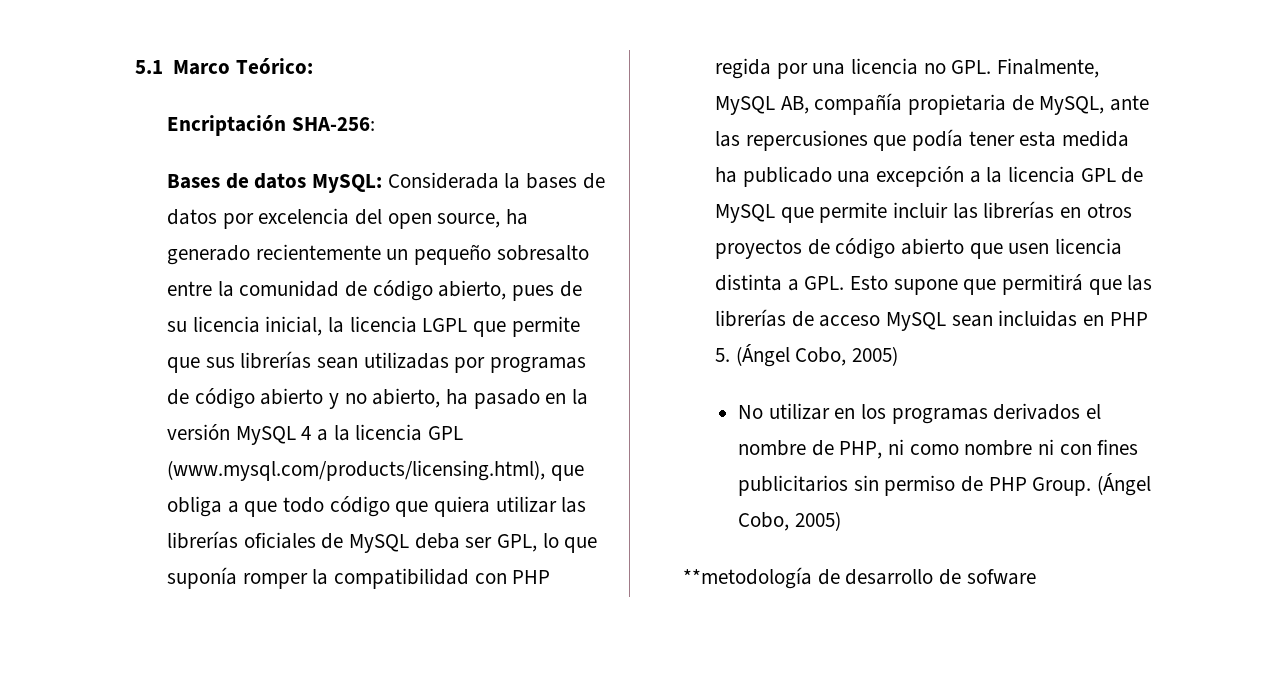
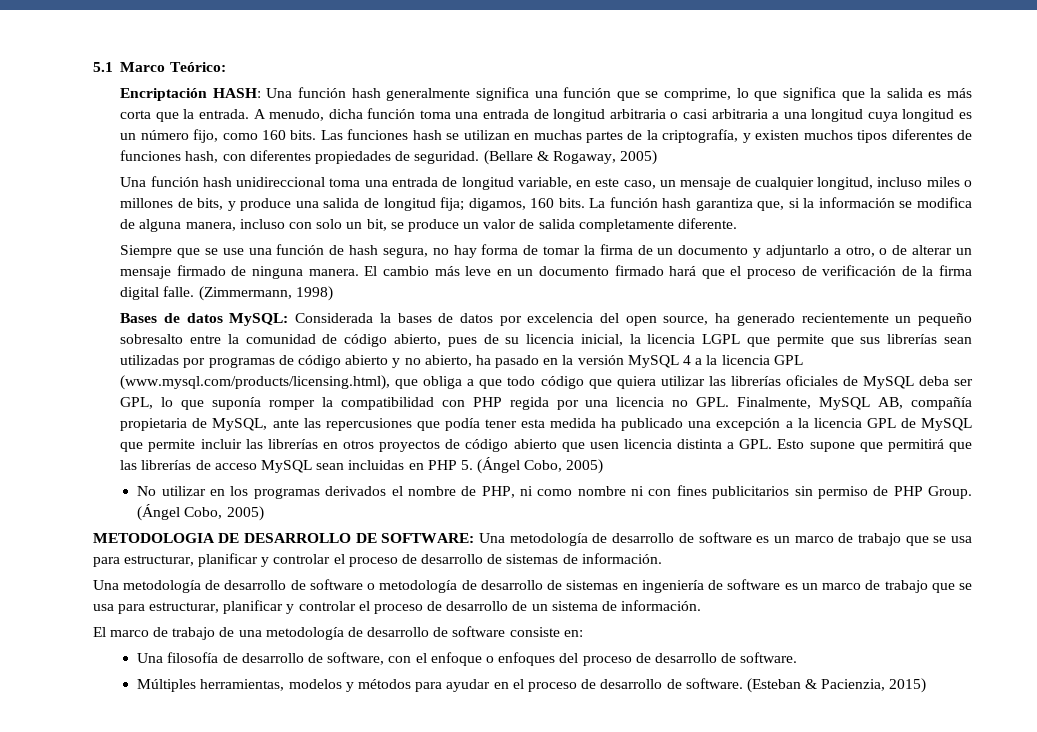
[291,117,375,131] SHA-256: -> [212,87,972,101] [120,108,972,122] [120,129,972,143] [120,150,658,165] [120,176,972,190] [120,197,972,211] [120,218,738,232] [120,244,973,258] [120,265,973,279] [120,286,333,301] HASH: Una función hash generalmente significa una función que se comprime, lo que significa que la salida es más corta que la entrada. A menudo, dicha función toma una entrada de longitud arbitraria o casi arbitraria a una longitud cuya longitud es un número fijo, como 160 bits. Las funciones hash se utilizan en muchas partes de la criptografía, y existen muchos tipos diferentes de funciones hash, con diferentes propiedades de seguridad. (Bellare & Rogaway, 2005) // Una función hash unidireccional toma una entrada de longitud variable, en este caso, un mensaje de cualquier longitud, incluso miles o millones de bits, y produce una salida de longitud fija; digamos, 160 bits. La función hash garantiza que, si la información se modifica de alguna manera, incluso con solo un bit, se produce un valor de salida completamente diferente. // Siempre que se use una función de hash segura, no hay forma de tomar la firma de un documento y adjuntarlo a otro, o de alterar un mensaje firmado de ninguna manera. El cambio más leve en un documento firmado hará que el proceso de verificación de la firma digital falle. (Zimmermann, 1998)
[682,567,1036,589] **metodología de desarrollo de sofware -> [92,532,973,546] [92,553,662,567] [92,579,972,593] [92,600,702,614] [92,626,583,640] [137,652,798,666] [137,678,927,693] METODOLOGIA DE DESARROLLO DE SOFTWARE: Una metodología de desarrollo de software es un marco de trabajo que se usa para estructurar, planificar y controlar el proceso de desarrollo de sistemas de información. // Una metodología de desarrollo de software o metodología de desarrollo de sistemas en ingeniería de software es un marco de trabajo que se usa para estructurar, planificar y controlar el proceso de desarrollo de un sistema de información. // El marco de trabajo de una metodología de desarrollo de software consiste en: // Una filosofía de desarrollo de software, con el enfoque o enfoques del proceso de desarrollo de software. // Múltiples herramientas, modelos y métodos para ayudar en el proceso de desarrollo de software. (Esteban & Pacienzia, 2015)

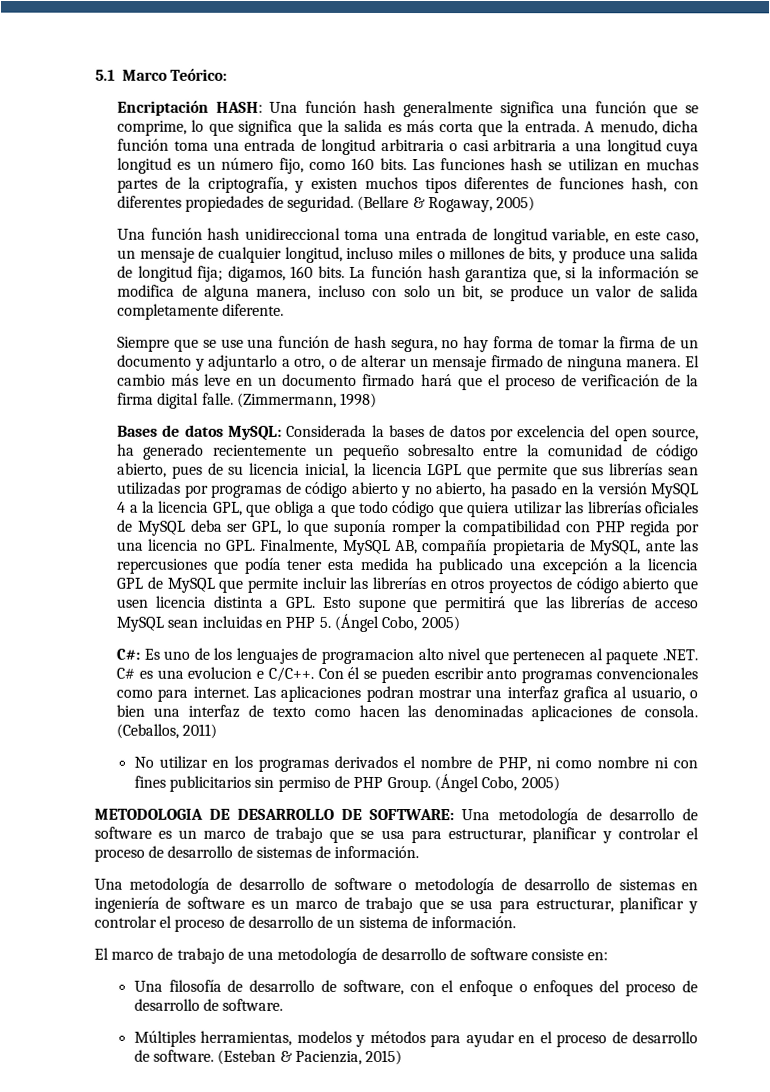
[773,355,803,365] [120,375,391,390] GPL (www.mysql.com/products/licensing.html), -> [212,501,243,516] GPL,
(604, 466) none -> [116,647,698,665] [116,666,698,684] [116,685,698,703] [116,704,698,722] [116,723,218,739] // C#: Es uno de los lenguajes de programacion alto nivel que pertenecen al paquete .NET. C# es una evolucion e C/C++. Con él se pueden escribir anto programas convencionales como para internet. Las aplicaciones podran mostrar una interfaz grafica al usuario, o bien una interfaz de texto como hacen las denominadas aplicaciones de consola. (Ceballos, 2011)

